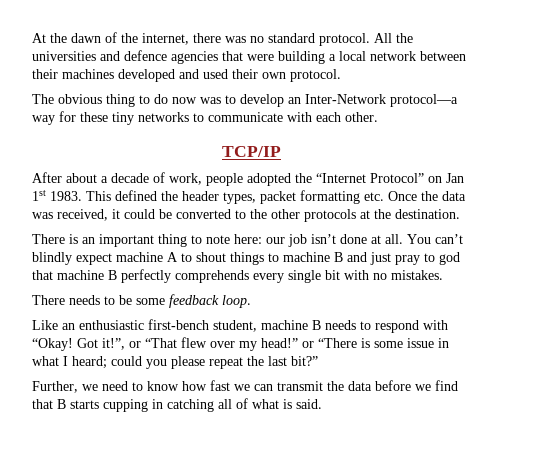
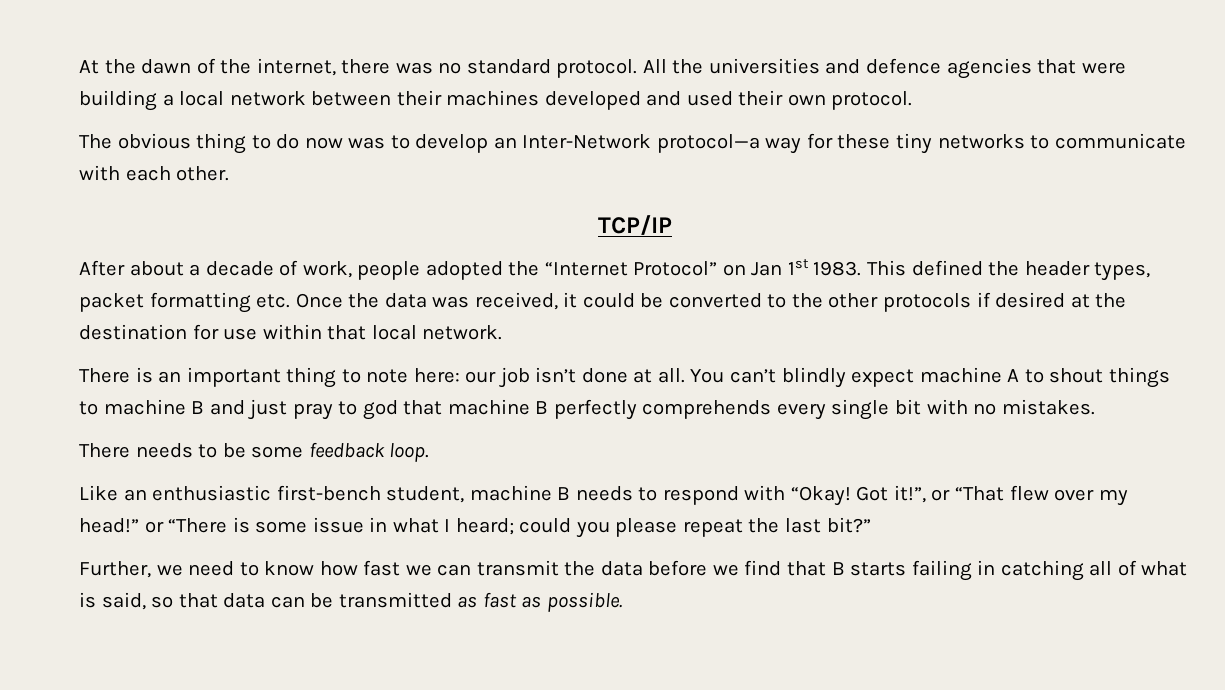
[360,209,460,219] at the destination. -> [976,292,1127,308] [79,324,503,340] if desired at the destination for use within that local network.
[103,399,148,412] cupping -> [911,560,972,581] failing
[296,399,322,409] said. -> [101,592,622,612] said, so that data can be transmitted as fast as possible.

